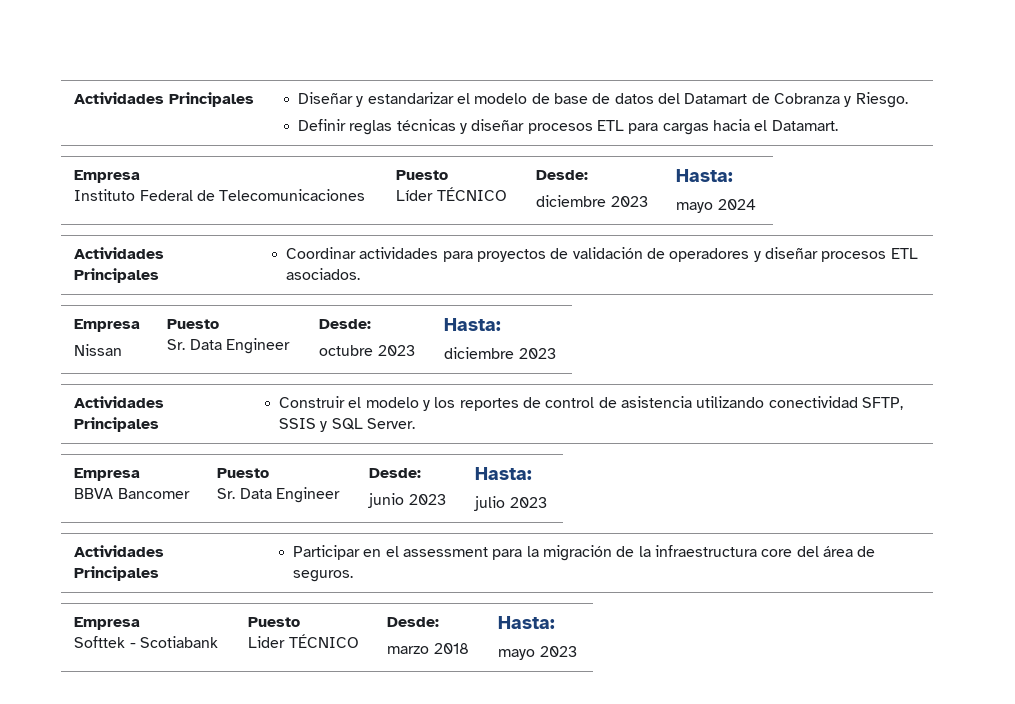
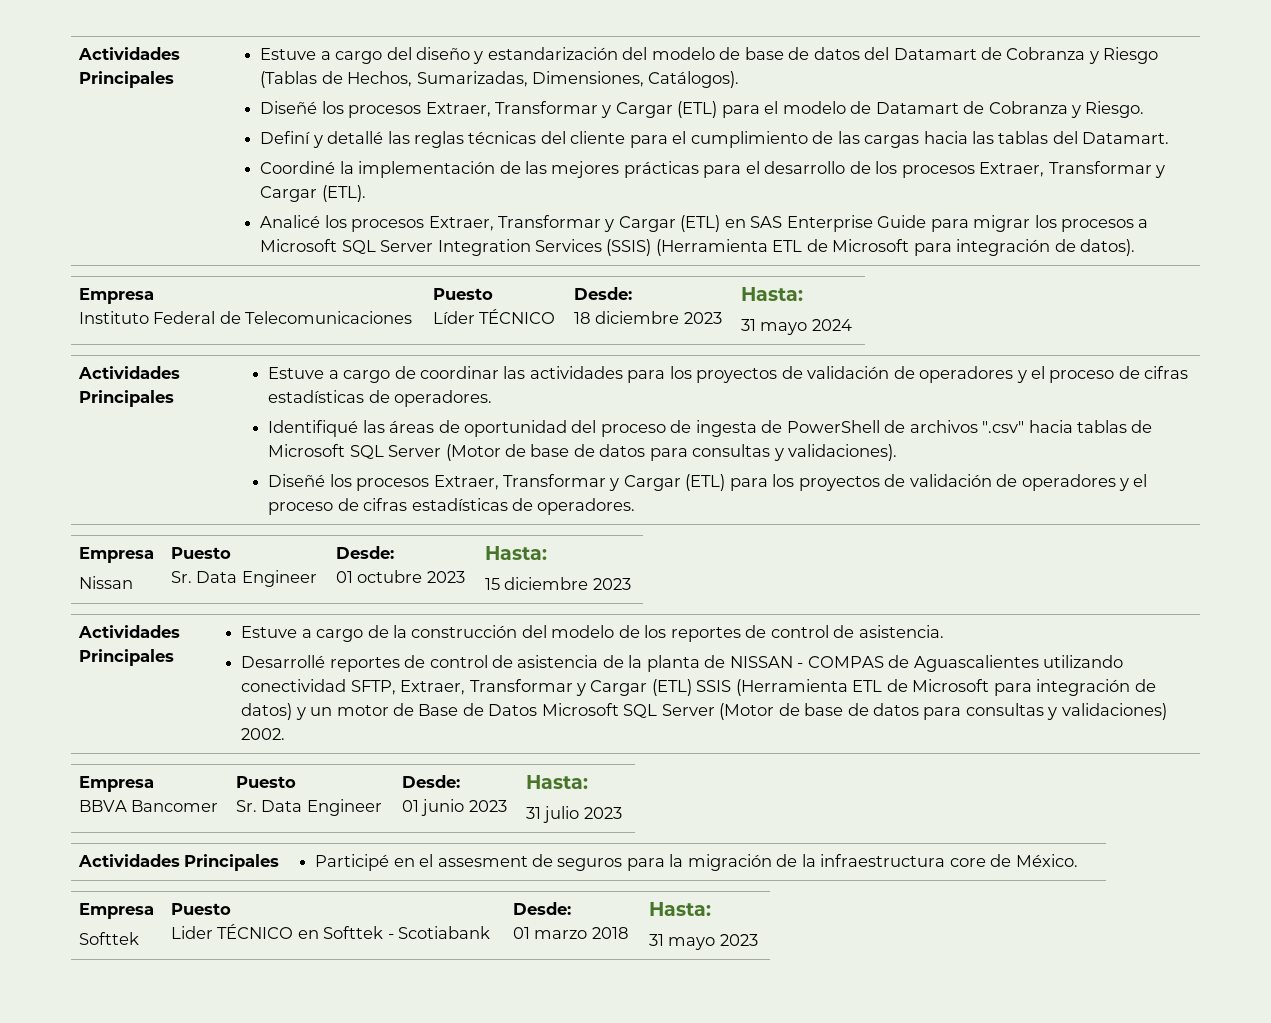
[74,92,254,107] [298,92,471,107] Actividades Principales | Diseñar y estandarizar el -> [78,47,181,60] [79,71,175,88] [260,47,648,64] Actividades Principales | Estuve a cargo del diseño y estandarización del
[855,92,908,108] [298,119,838,135] Riesgo. // Definir reglas técnicas y diseñar procesos ETL para cargas hacia el Datamart. -> [1103,47,1159,64] [260,71,740,88] [260,101,1145,118] [260,131,1170,148] [260,161,1165,178] [260,185,366,202] [260,215,1149,232] [260,239,1136,256] Riesgo (Tablas de Hechos, Sumarizadas, Dimensiones, Catálogos). // Diseñé los procesos Extraer, Transformar y Cargar (ETL) para el modelo de Datamart de Cobranza y Riesgo. // Definí y detallé las reglas técnicas del cliente para el cumplimiento de las cargas hacia las tablas del Datamart. // Coordiné la implementación de las mejores prácticas para el desarrollo de los procesos Extraer, Transformar y Cargar (ETL). // Analicé los procesos Extraer, Transformar y Cargar (ETL) en SAS Enterprise Guide para migrar los procesos a Microsoft SQL Server Integration Services (SSIS) (Herramienta ETL de Microsoft para integración de datos).
(589, 175) none -> [574,312,592,324] 18
(734, 175) none -> [741,319,757,331] 31
[286,247,357,259] Coordinar -> [268,366,526,383] Estuve a cargo de coordinar las
[477,247,918,262] [286,268,361,280] proyectos de validación de operadores y diseñar procesos ETL asociados. -> [669,366,1189,383] [268,390,493,407] [268,420,1153,437] [268,444,898,461] [268,474,1148,491] [268,498,636,515] los proyectos de validación de operadores y el proceso de cifras estadísticas de operadores. // Identifiqué las áreas de oportunidad del proceso de ingesta de PowerShell de archivos ".csv" hacia tablas de Microsoft SQL Server (Motor de base de datos para consultas y validaciones). // Diseñé los procesos Extraer, Transformar y Cargar (ETL) para los proyectos de validación de operadores y el proceso de cifras estadísticas de operadores.
(372, 324) none -> [336,571,354,583] 01
(502, 324) none -> [485,578,501,590] 15
[279,396,431,411] Construir el modelo y -> [241,625,640,642] Estuve a cargo de la construcción del modelo de
[620,396,903,410] [279,418,416,432] asistencia utilizando conectividad SFTP, SSIS y SQL Server. -> [858,625,944,638] [241,655,1123,672] [241,679,1156,696] [241,703,1167,720] [241,728,286,740] asistencia. // Desarrollé reportes de control de asistencia de la planta de NISSAN - COMPAS de Aguascalientes utilizando conectividad SFTP, Extraer, Transformar y Cargar (ETL) SSIS (Herramienta ETL de Microsoft para integración de datos) y un motor de Base de Datos Microsoft SQL Server (Motor de base de datos para consultas y validaciones) 2002.
(422, 473) none -> [402,800,420,812] 01
(533, 473) none -> [526,807,542,819] 31
[293,545,361,560] Participar -> [315,854,390,871] Participé
[403,547,489,557] assessment -> [437,854,623,871] assesment de seguros
[796,546,876,557] [293,570,354,582] del área de seguros. -> [990,854,1078,867] de México.
[129,636,219,648] - Scotiabank -> (140, 938) none
[387,617,440,627] | Desde: // -> [297,926,491,939] [513,902,572,915] [513,927,531,939] en Softtek - Scotiabank | Desde: // 01
(556, 622) none -> [649,934,665,946] 31

